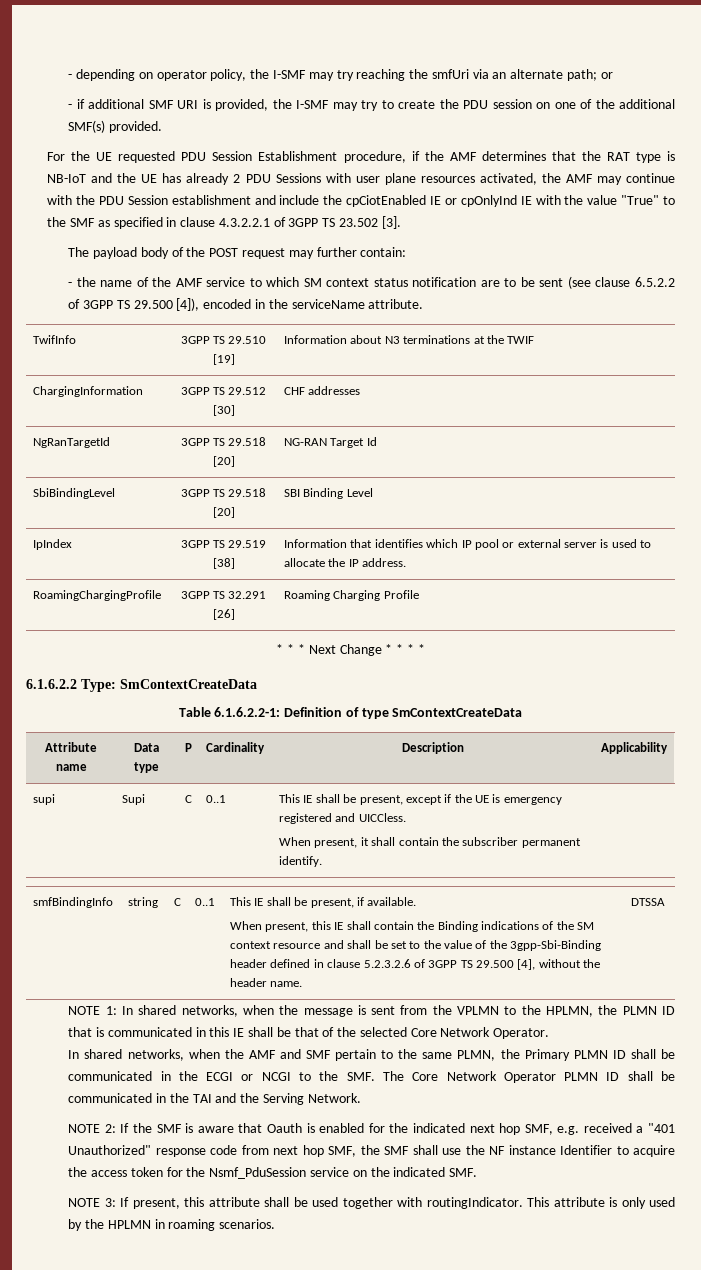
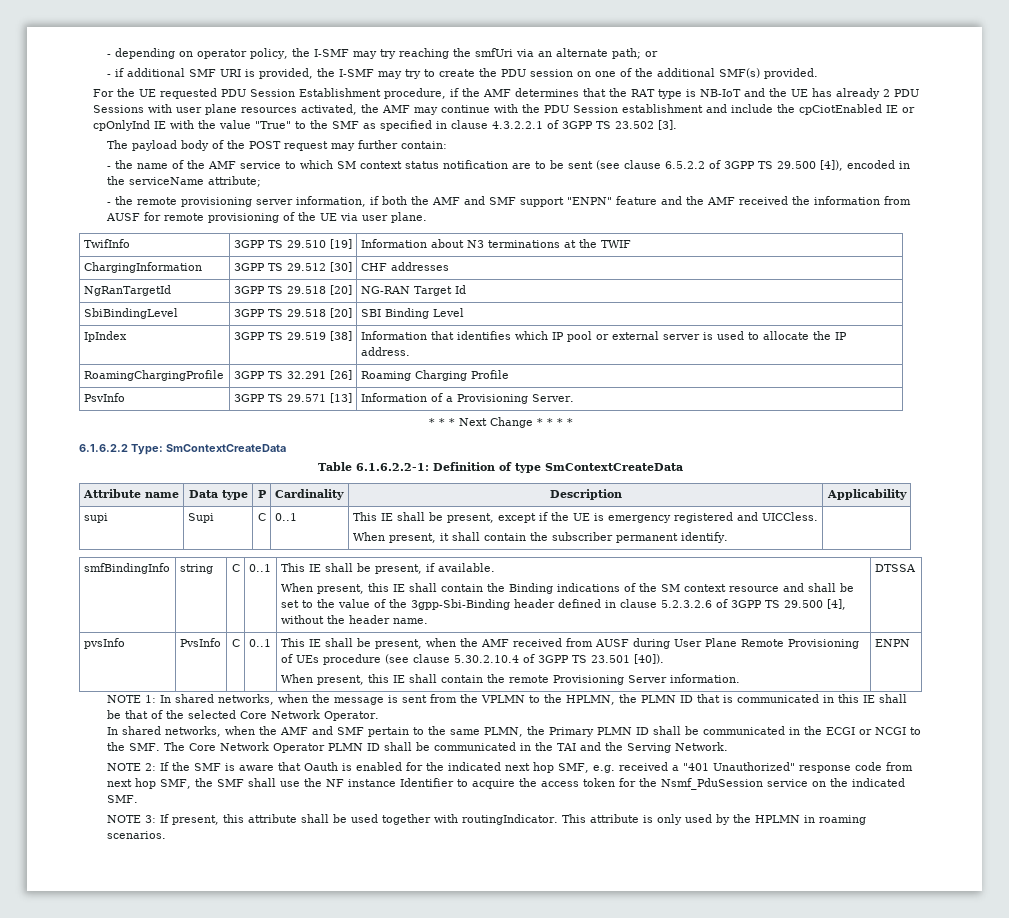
[368,299,424,309] attribute. -> [208,176,262,187] [107,196,912,207] [106,212,428,223] attribute; // - the remote provisioning server information, if both the AMF and SMF support "ENPN" feature and the AMF received the information from AUSF for remote provisioning of the UE via user plane.
(419, 594) none -> [83,393,125,402] [234,393,352,403] [360,393,574,404] // PsvInfo | 3GPP TS 29.571 [13] | Information of a Provisioning Server.
(666, 902) none -> [83,638,125,649] [179,638,221,647] [231,639,240,647] [248,639,271,647] [280,638,859,649] [280,654,664,665] [280,674,740,685] [874,639,910,647] // pvsInfo | PvsInfo | C | 0..1 | This IE shall be present, when the AMF received from AUSF during User Plane Remote Provisioning of UEs procedure (see clause 5.30.2.10.4 of 3GPP TS 23.501 [40]). // When present, this IE shall contain the remote Provisioning Server information. | ENPN

